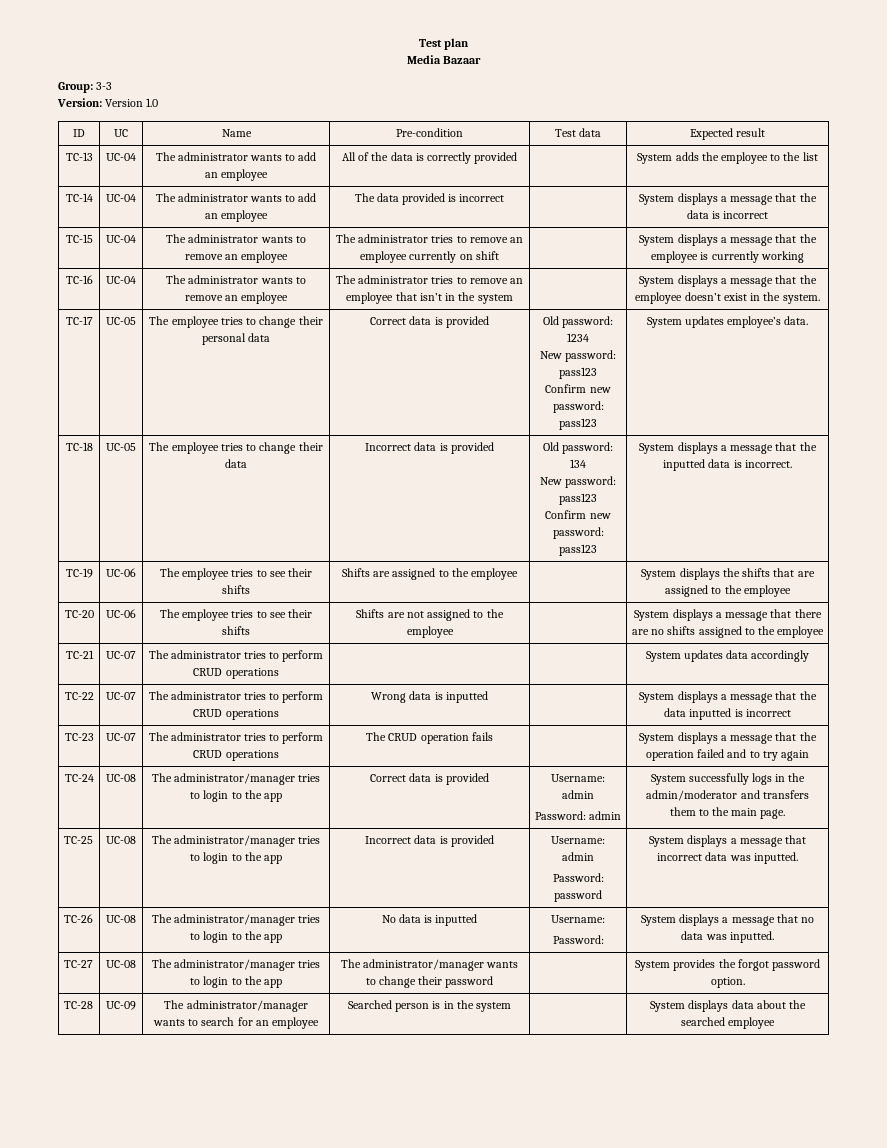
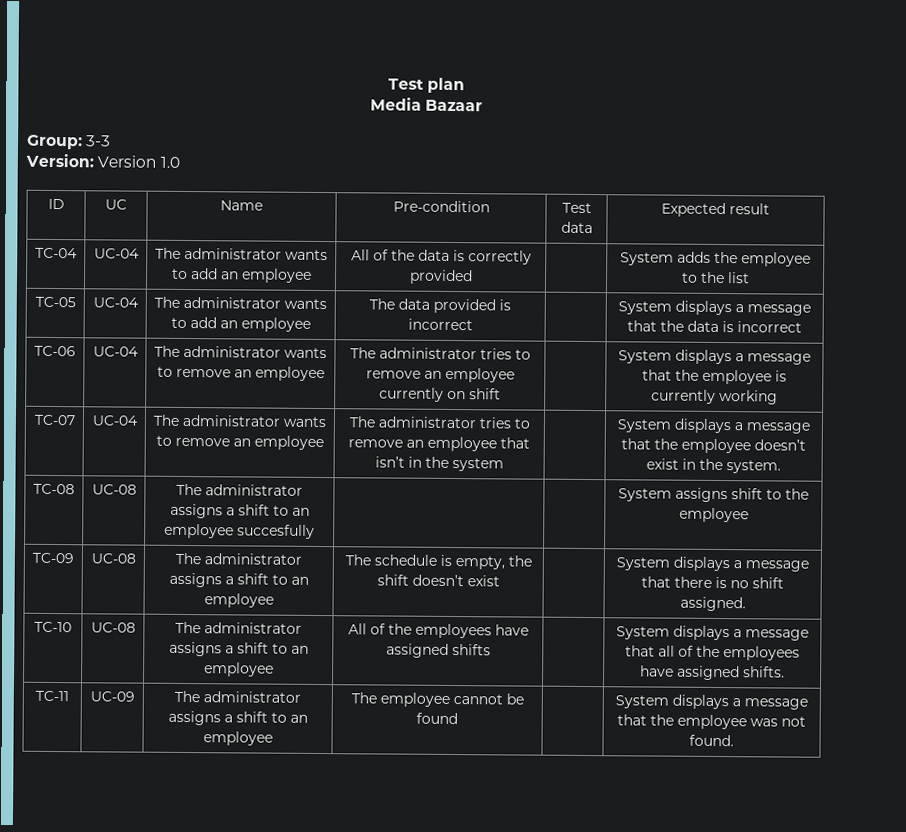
[65,152,93,161] TC-13 -> [35,247,78,259] TC-04
[65,193,93,202] TC-14 -> [34,296,76,308] TC-05
[65,234,93,243] TC-15 -> [34,345,76,357] TC-06
[65,275,93,284] TC-16 -> [33,414,75,426] TC-07
[65,316,93,325] [106,317,136,325] [149,316,323,328] [201,333,271,345] [370,316,489,328] [542,316,614,328] [567,333,589,342] [539,350,617,362] [559,367,597,379] [545,384,611,393] [552,401,604,413] [559,418,597,430] [646,316,809,328] [65,442,93,451] [106,443,136,451] [149,442,323,454] [225,459,248,468] [365,442,494,454] [542,442,614,454] [570,459,586,468] [539,476,617,488] [559,493,597,505] [545,510,611,519] [552,527,604,539] [559,544,597,556] [639,442,817,454] [663,459,792,471] [65,568,93,578] [106,568,136,577] [159,568,313,580] [222,585,251,594] [341,568,519,580] [641,568,815,580] [665,585,791,597] [64,610,94,618] [106,609,136,618] [159,609,313,621] [222,626,251,635] [356,609,504,621] [406,626,454,638] TC-17 | UC-05 | The employee tries to change their personal data | Correct data is provided | Old password: 1234 // New password: pass123 // Confirm new password: pass123 | System updates employee’s data. // TC-18 | UC-05 | The employee tries to change their data | Incorrect data is provided | Old password: 134 // New password: pass123 // Confirm new password: pass123 | System displays a message that the inputted data is incorrect. // TC-19 | UC-06 | The employee tries to see their shifts | Shifts are assigned to the employee | | System displays the shifts that are assigned to the employee // TC-20 | UC-06 | The employee tries to see their shifts | Shifts are not assigned to the employee -> [33,483,75,495] [91,484,137,495] [176,483,303,496] [169,503,310,519] [164,523,315,539] [618,487,810,503] [678,507,749,523] [32,552,74,564] [90,553,136,564] [175,552,302,565] [168,572,309,588] [203,593,274,608] [344,554,532,570] [376,574,500,587] TC-08 | UC-08 | The administrator assigns a shift to an employee succesfully | | | System assigns shift to the employee // TC-09 | UC-08 | The administrator assigns a shift to an employee | The schedule is empty, the shift doesn’t exist
[631,626,825,638] [65,650,94,659] [106,651,136,659] [148,650,324,662] [193,668,279,679] [645,650,810,662] [64,692,94,700] [106,692,136,700] [148,691,324,703] [193,709,279,720] [371,691,488,703] [639,691,817,703] [664,708,791,720] [64,733,94,741] [106,733,136,741] [148,732,324,744] [193,750,279,761] [366,732,493,744] [639,732,817,744] [645,749,810,761] [64,774,94,782] [106,774,136,782] [151,773,321,785] [190,790,282,802] [370,773,489,785] [551,774,605,782] [562,790,594,799] [534,811,622,820] [650,773,806,785] [646,790,809,801] [669,807,786,819] [63,836,93,844] [106,836,136,844] [151,835,321,847] [190,852,282,864] [365,835,494,847] [551,836,605,844] [562,852,594,861] [552,873,604,882] [554,890,602,902] [649,835,806,847] [657,852,798,864] [63,914,93,923] [106,915,136,923] [151,914,321,926] [190,931,282,943] [381,914,478,926] [551,915,605,923] [552,935,604,944] [640,914,815,926] [681,931,774,943] [63,960,93,968] [106,960,136,968] [151,959,321,971] [190,976,282,988] [340,959,519,971] [365,976,494,988] [635,959,820,971] [710,977,745,988] [63,1001,93,1009] [106,1001,136,1010] [164,1000,308,1012] [152,1017,320,1029] [347,1000,512,1012] [650,1000,806,1012] [680,1017,776,1029] are no shifts assigned to the employee // TC-21 | UC-07 | The administrator tries to perform CRUD operations | | | System updates data accordingly // TC-22 | UC-07 | The administrator tries to perform CRUD operations | Wrong data is inputted | | System displays a message that the data inputted is incorrect // TC-23 | UC-07 | The administrator tries to perform CRUD operations | The CRUD operation fails | | System displays a message that the operation failed and to try again // TC-24 | UC-08 | The administrator/manager tries to login to the app | Correct data is provided | Username: admin // Password: admin | System successfully logs in the admin/moderator and transfers them to the main page. // TC-25 | UC-08 | The administrator/manager tries to login to the app | Incorrect data is provided | Username: admin // Password: password | System displays a message that incorrect data was inputted. // TC-26 | UC-08 | The administrator/manager tries to login to the app | No data is inputted | Username: // Password: | System displays a message that no data was inputted. // TC-27 | UC-08 | The administrator/manager tries to login to the app | The administrator/manager wants to change their password | | System provides the forgot password option. // TC-28 | UC-09 | The administrator/manager wants to search for an employee | Searched person is in the system | | System displays data about the searched employee -> [715,576,785,589] [679,596,746,612] [34,621,72,633] [90,622,136,633] [175,621,302,634] [168,641,309,657] [203,662,274,677] [347,623,529,639] [385,643,491,658] [616,625,810,641] [625,645,801,661] [640,665,786,681] [35,690,69,702] [89,691,135,702] [174,690,301,703] [167,710,308,726] [202,731,273,746] [350,692,524,707] [416,712,458,725] [615,694,809,710] [617,714,807,730] [689,734,735,747] is no shift assigned. // TC-10 | UC-08 | The administrator assigns a shift to an employee | All of the employees have assigned shifts | | System displays a message that all of the employees have assigned shifts. // TC-11 | UC-09 | The administrator assigns a shift to an employee | The employee cannot be found | | System displays a message that the employee was not found.

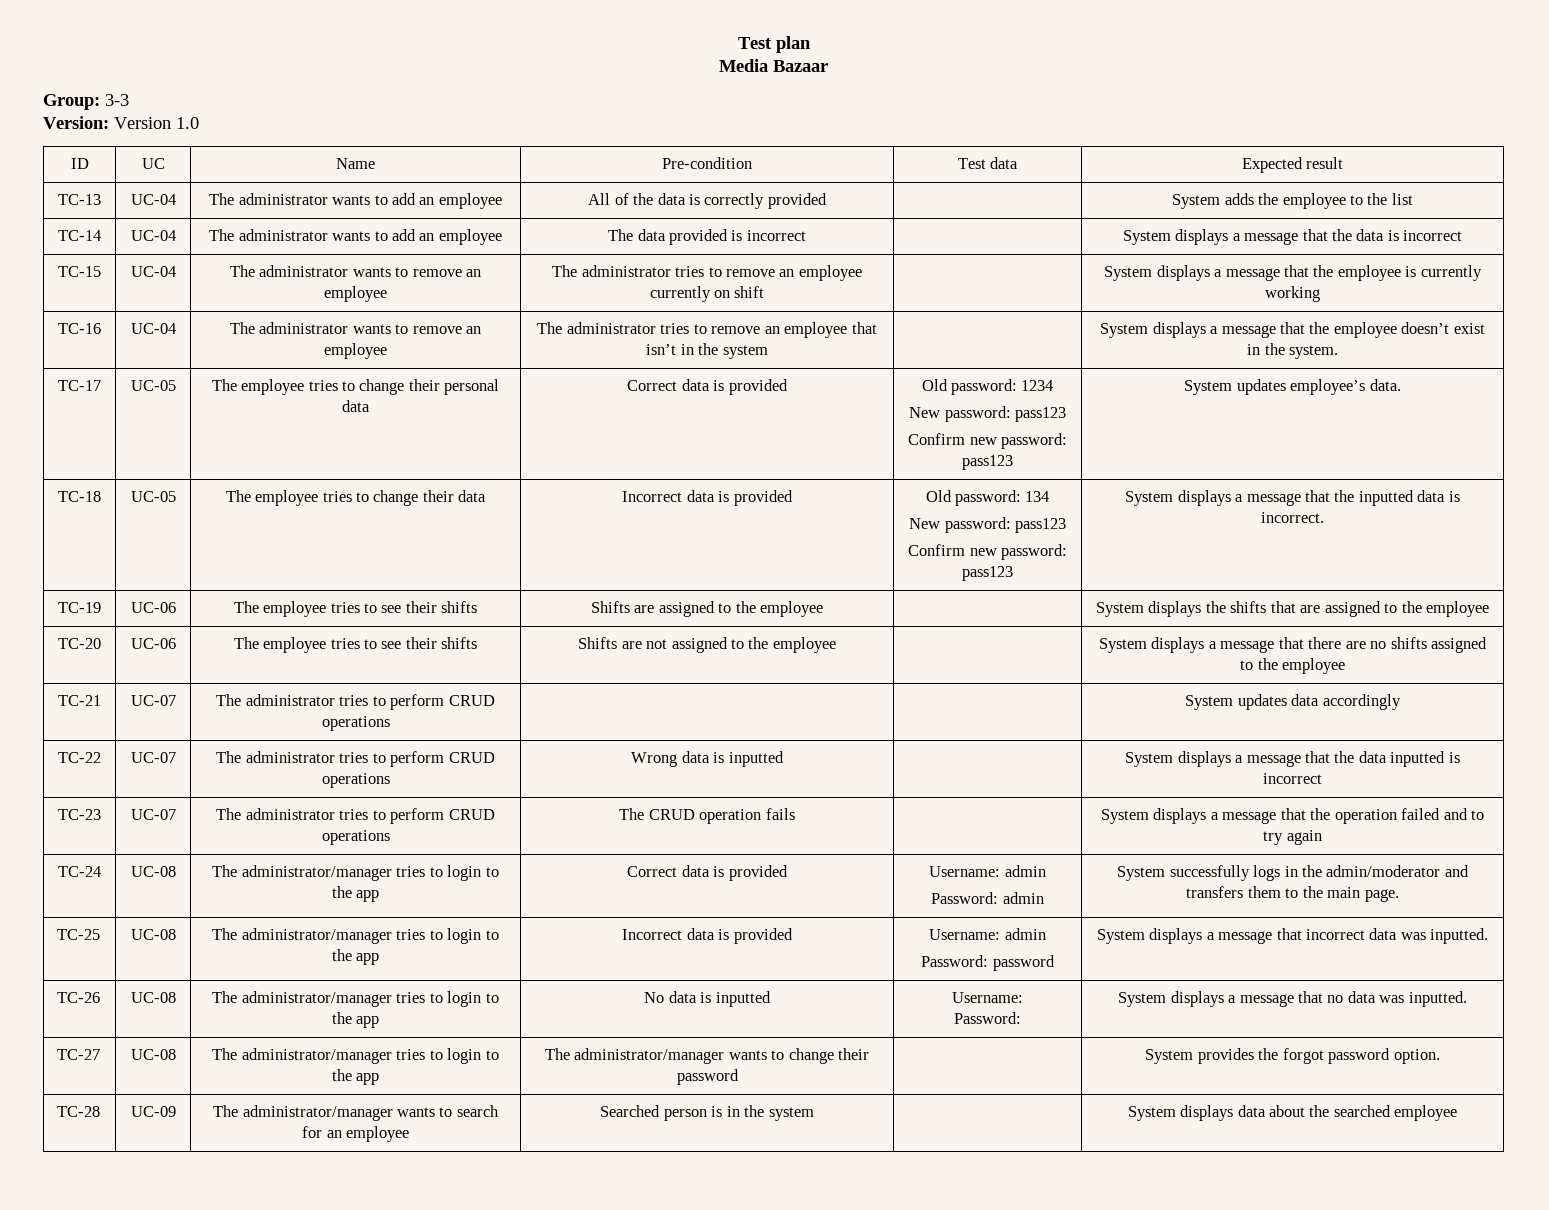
[35,247,78,259] TC-04 -> [58,194,101,205] TC-13
[34,296,76,308] TC-05 -> [58,230,101,241] TC-14
[34,345,76,357] TC-06 -> [58,266,101,277] TC-15
[33,414,75,426] TC-07 -> [58,323,101,334] TC-16
[33,483,75,495] [91,484,137,495] [176,483,303,496] [169,503,310,519] [164,523,315,539] [618,487,810,503] [678,507,749,523] [32,552,74,564] [90,553,136,564] [175,552,302,565] [168,572,309,588] [203,593,274,608] [344,554,532,570] [376,574,500,587] TC-08 | UC-08 | The administrator assigns a shift to an employee succesfully | | | System assigns shift to the employee // TC-09 | UC-08 | The administrator assigns a shift to an employee | The schedule is empty, the shift doesn’t exist -> [58,380,101,391] [130,380,176,391] [211,379,500,395] [342,400,370,412] [627,379,788,395] [921,379,1054,395] [909,406,1066,422] [908,433,1067,449] [962,455,1013,470] [1184,379,1401,395] [58,491,101,502] [130,491,176,502] [225,490,487,506] [622,490,793,506] [925,490,1050,506] [909,517,1066,533] [908,544,1067,560] [962,566,1013,581] [1125,490,1460,506] [1261,512,1324,523] [58,602,101,613] [130,602,176,613] [233,601,478,617] [590,601,824,617] [1095,601,1490,617] [58,638,101,649] [130,638,176,649] [233,637,478,653] [578,637,836,653] TC-17 | UC-05 | The employee tries to change their personal data | Correct data is provided | Old password: 1234 // New password: pass123 // Confirm new password: pass123 | System updates employee’s data. // TC-18 | UC-05 | The employee tries to change their data | Incorrect data is provided | Old password: 134 // New password: pass123 // Confirm new password: pass123 | System displays a message that the inputted data is incorrect. // TC-19 | UC-06 | The employee tries to see their shifts | Shifts are assigned to the employee | | System displays the shifts that are assigned to the employee // TC-20 | UC-06 | The employee tries to see their shifts | Shifts are not assigned to the employee
[715,576,785,589] [679,596,746,612] [34,621,72,633] [90,622,136,633] [175,621,302,634] [168,641,309,657] [203,662,274,677] [347,623,529,639] [385,643,491,658] [616,625,810,641] [625,645,801,661] [640,665,786,681] [35,690,69,702] [89,691,135,702] [174,690,301,703] [167,710,308,726] [202,731,273,746] [350,692,524,707] [416,712,458,725] [615,694,809,710] [617,714,807,730] [689,734,735,747] is no shift assigned. // TC-10 | UC-08 | The administrator assigns a shift to an employee | All of the employees have assigned shifts | | System displays a message that all of the employees have assigned shifts. // TC-11 | UC-09 | The administrator assigns a shift to an employee | The employee cannot be found | | System displays a message that the employee was not found. -> [1345,637,1488,653] [1240,658,1345,674] [58,695,101,706] [130,695,176,706] [216,694,495,710] [321,716,390,731] [1185,694,1401,710] [58,752,101,763] [130,752,176,763] [216,751,495,767] [321,773,390,788] [631,751,784,767] [1125,751,1460,767] [1263,773,1322,784] [58,809,101,820] [130,809,176,820] [216,808,495,824] [321,830,390,845] [619,808,795,824] [1100,808,1485,824] [1263,830,1322,845] [58,866,101,877] [130,866,176,877] [212,865,499,881] [331,886,380,902] [627,865,788,881] [929,865,1046,877] [931,892,1044,904] [1117,865,1469,881] [1186,886,1399,902] [57,929,101,940] [130,929,176,940] [212,928,499,944] [331,949,380,965] [622,928,793,944] [929,928,1046,940] [921,955,1055,971] [1096,928,1489,944] [57,992,101,1003] [130,992,176,1003] [212,991,499,1007] [331,1012,380,1028] [644,991,771,1007] [952,992,1023,1003] [954,1012,1021,1024] [1118,991,1467,1007] [57,1049,101,1060] [130,1049,176,1060] [212,1048,499,1064] [331,1069,380,1085] [544,1048,870,1064] [676,1069,739,1085] [1145,1048,1440,1064] [57,1106,101,1117] [130,1106,176,1117] [213,1105,499,1121] [302,1126,409,1142] [600,1105,814,1121] [1127,1105,1458,1121] are no shifts assigned to the employee // TC-21 | UC-07 | The administrator tries to perform CRUD operations | | | System updates data accordingly // TC-22 | UC-07 | The administrator tries to perform CRUD operations | Wrong data is inputted | | System displays a message that the data inputted is incorrect // TC-23 | UC-07 | The administrator tries to perform CRUD operations | The CRUD operation fails | | System displays a message that the operation failed and to try again // TC-24 | UC-08 | The administrator/manager tries to login to the app | Correct data is provided | Username: admin // Password: admin | System successfully logs in the admin/moderator and transfers them to the main page. // TC-25 | UC-08 | The administrator/manager tries to login to the app | Incorrect data is provided | Username: admin // Password: password | System displays a message that incorrect data was inputted. // TC-26 | UC-08 | The administrator/manager tries to login to the app | No data is inputted | Username: // Password: | System displays a message that no data was inputted. // TC-27 | UC-08 | The administrator/manager tries to login to the app | The administrator/manager wants to change their password | | System provides the forgot password option. // TC-28 | UC-09 | The administrator/manager wants to search for an employee | Searched person is in the system | | System displays data about the searched employee

